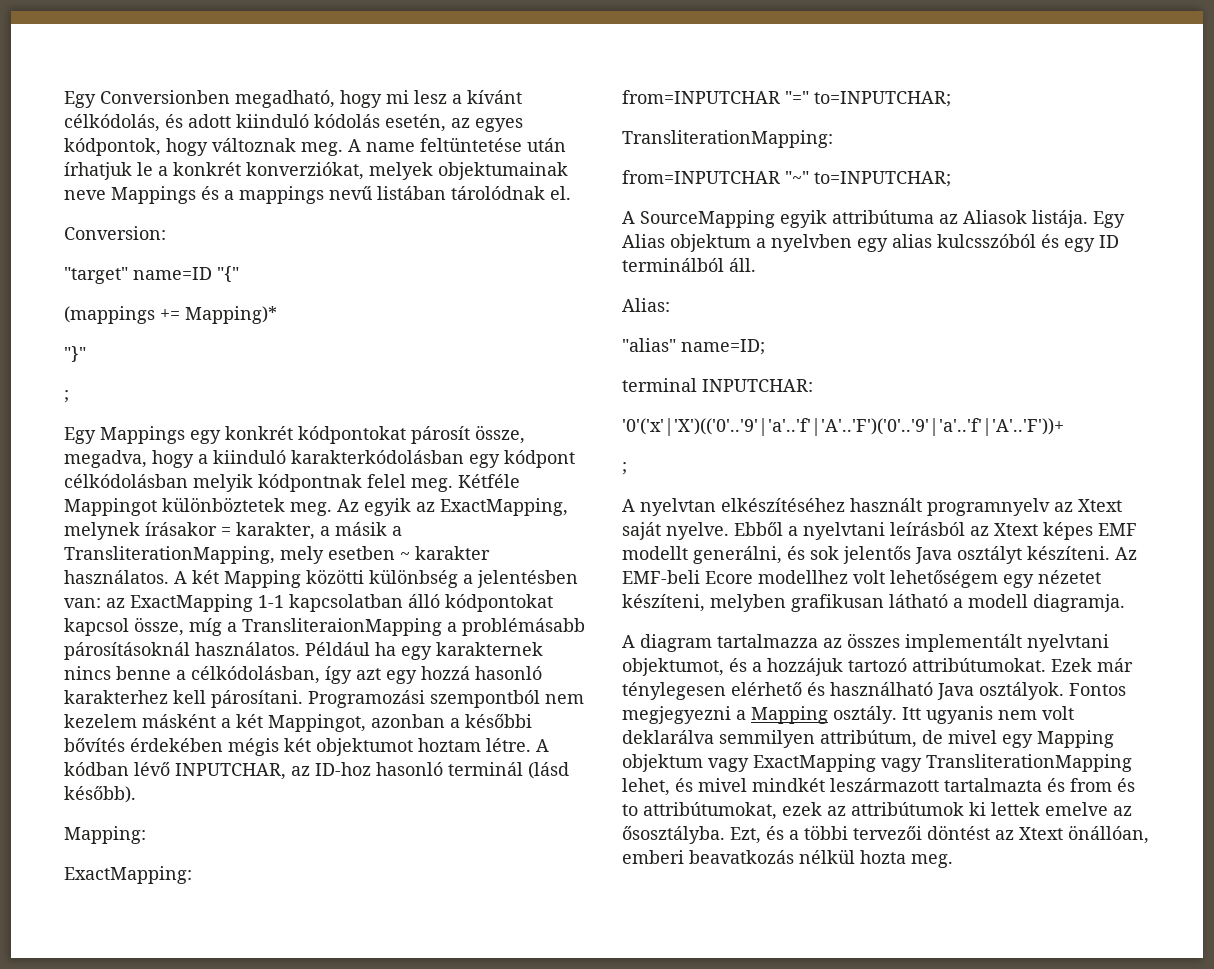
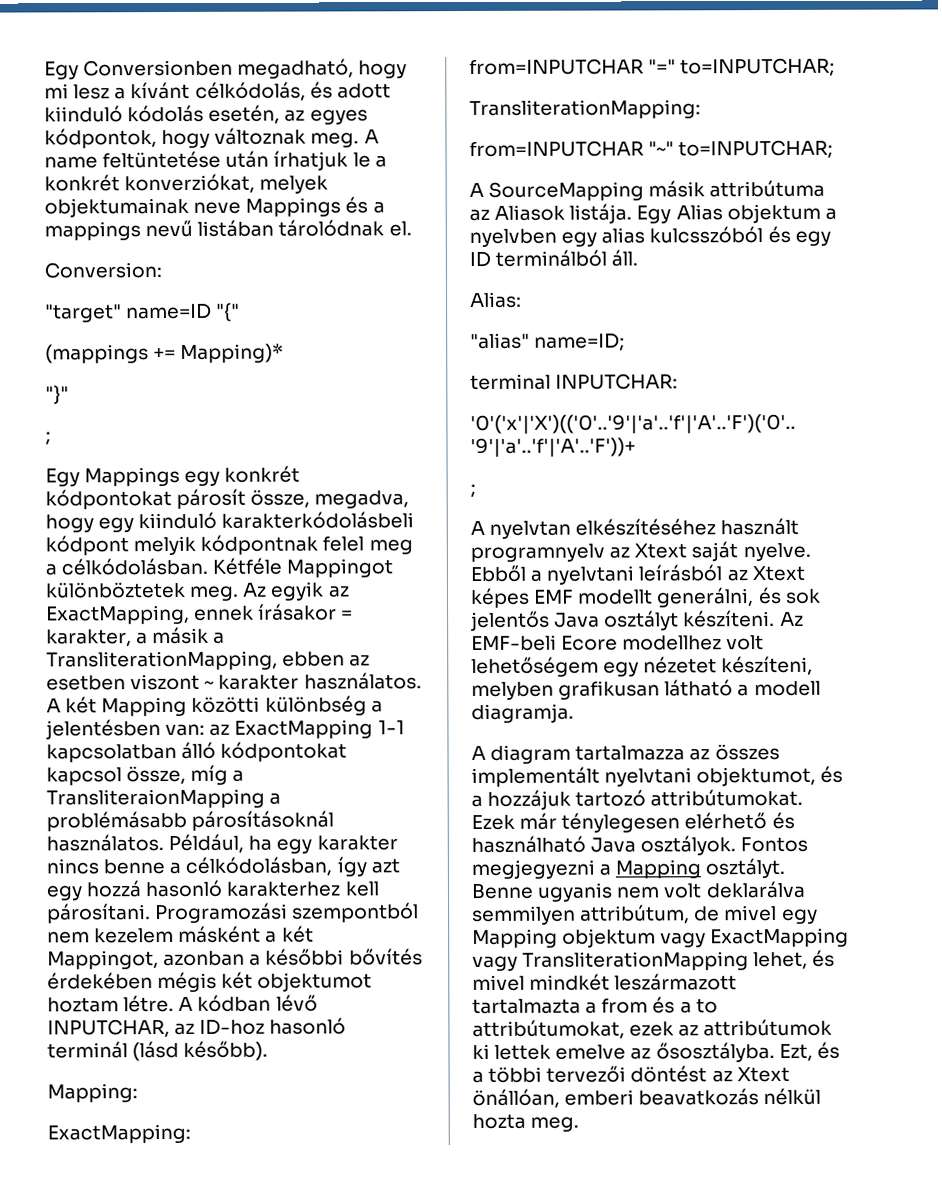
[198,450,575,468] [64,474,453,492] a kiinduló karakterkódolásban egy kódpont célkódolásban melyik kódpontnak felel meg. -> [98,511,415,533] [45,534,413,556] [45,557,209,576] egy kiinduló karakterkódolásbeli kódpont melyik kódpontnak felel meg a célkódolásban.
[64,522,140,540] melynek -> [194,605,255,621] ennek
[280,546,395,564] mely esetben -> [282,651,371,667] [46,673,201,691] ebben az esetben viszont
[305,642,370,656] Például -> [168,833,245,854] Például,
[436,642,543,656] karakternek -> [316,835,398,851] karakter
[780,210,827,228] egyik -> [648,180,706,198] másik
[833,706,921,724] osztály. Itt -> [705,857,786,879] [471,883,533,899] osztályt. Benne
[1047,778,1065,792] és -> [585,1001,598,1014] a
(1135, 785) none -> [679,1001,692,1014] a

